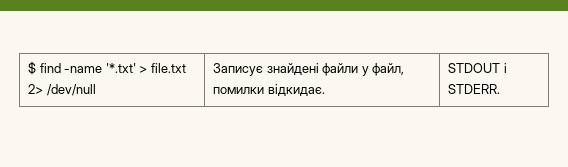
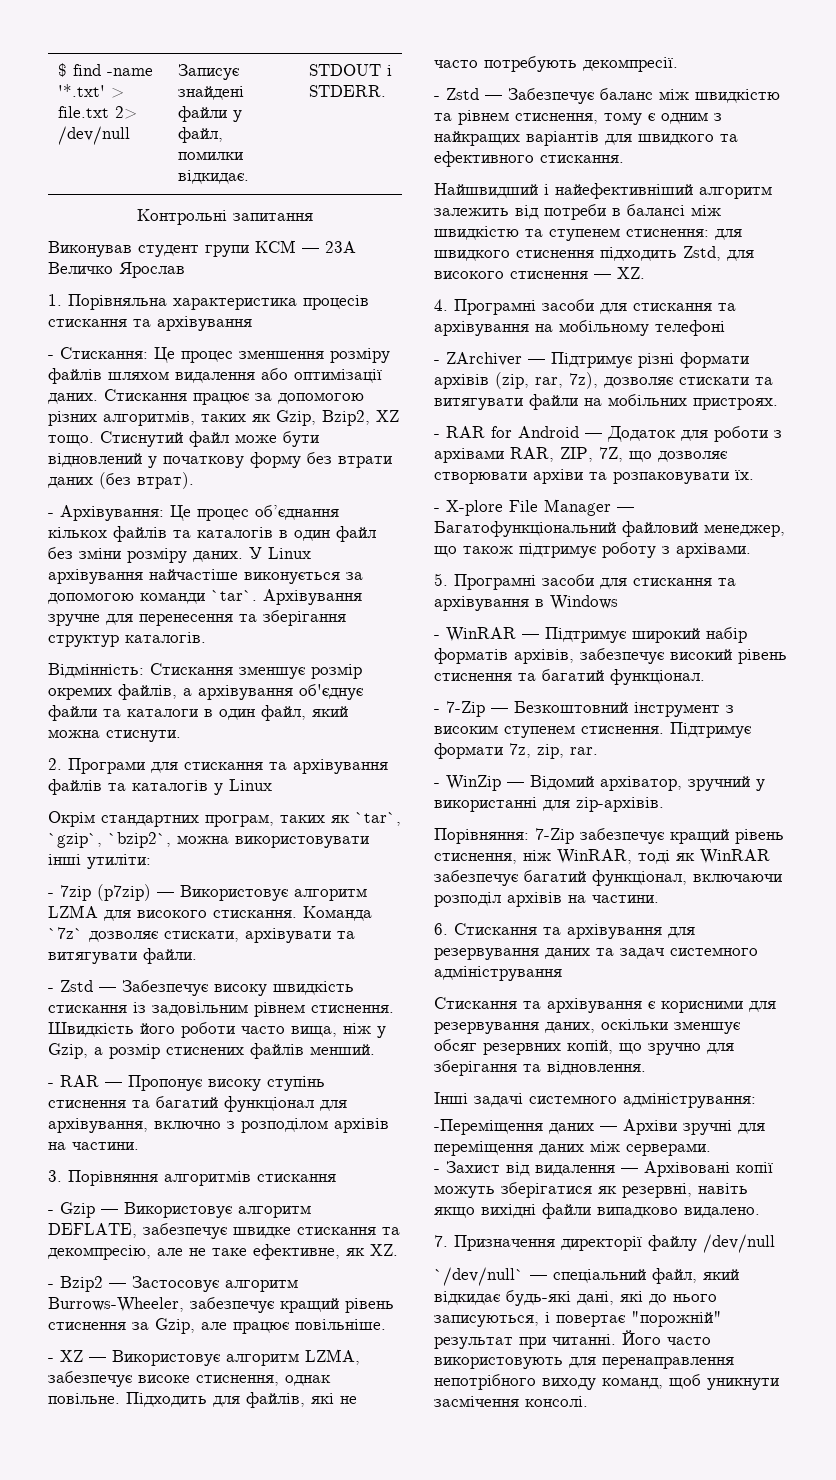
(500, 89) none -> [137,209,313,225] [48,240,356,257] [48,262,185,278] [48,294,369,310] [48,316,252,331] [48,347,390,363] [48,368,382,384] [48,389,364,405] [48,410,399,426] [48,431,319,447] [48,452,392,468] [48,472,194,489] [48,505,339,521] [48,526,376,542] [48,547,311,563] [48,569,363,584] [48,589,362,605] [48,610,346,626] [48,632,206,647] [48,663,362,679] [48,684,363,700] [48,705,348,721] [48,729,181,742] [48,758,388,774] [48,779,272,795] [48,811,401,827] [48,832,369,848] [48,854,151,869] [48,884,367,901] [48,905,372,921] [48,927,355,943] [48,948,197,964] [48,980,354,996] [48,1002,394,1017] [48,1022,386,1038] [48,1043,375,1059] [48,1075,325,1091] [48,1096,347,1112] [48,1118,389,1133] [48,1142,139,1150] [48,1170,336,1186] [48,1202,311,1218] [48,1223,400,1239] [48,1244,398,1260] [48,1276,298,1292] [48,1297,394,1313] [48,1318,386,1334] [48,1349,360,1366] [48,1371,331,1387] [48,1392,357,1408] [434,56,678,72] [434,88,780,104] [434,110,722,125] [434,131,738,146] [434,151,624,167] [434,183,772,199] [434,204,721,220] [434,226,742,241] [434,246,754,261] [434,267,645,279] [434,299,736,315] [434,320,725,336] [434,352,749,368] [434,372,773,389] [434,394,778,410] [434,426,782,442] [434,447,727,463] [434,469,754,484] [434,499,634,516] [434,521,785,537] [434,542,751,558] [434,573,736,590] [434,595,618,611] [434,627,747,643] [434,648,787,664] [434,669,705,685] [434,701,734,717] [434,722,751,738] [434,743,598,759] [434,775,765,791] [434,797,664,812] [434,828,784,844] [434,849,770,864] [434,870,782,886] [434,892,659,907] [434,923,695,939] [434,947,758,960] [434,966,562,981] [434,997,776,1013] [434,1019,740,1034] [434,1039,734,1055] [434,1060,646,1076] [434,1092,756,1108] [434,1119,765,1135] [434,1141,711,1156] [434,1161,773,1177] [434,1182,748,1198] [434,1203,760,1219] [434,1234,775,1253] [434,1267,739,1286] [434,1290,717,1306] [434,1311,722,1327] [434,1330,711,1349] [434,1357,734,1369] [434,1374,779,1390] [434,1396,588,1407] // Контрольні запитання // Виконував студент групи КСМ — 23А Величко Ярослав // 1. Порівняльна характеристика процесів стискання та архівування // - Стискання: Це процес зменшення розміру файлів шляхом видалення або оптимізації даних. Стискання працює за допомогою різних алгоритмів, таких як Gzip, Bzip2, XZ тощо. Стиснутий файл може бути відновлений у початкову форму без втрати даних (без втрат). // - Архівування: Це процес об’єднання кількох файлів та каталогів в один файл без зміни розміру даних. У Linux архівування найчастіше виконується за допомогою команди `tar`. Архівування зручне для перенесення та зберігання структур каталогів. // Відмінність: Стискання зменшує розмір окремих файлів, а архівування об'єднує файли та каталоги в один файл, який можна стиснути. // 2. Програми для стискання та архівування файлів та каталогів у Linux // Окрім стандартних програм, таких як `tar`, `gzip`, `bzip2`, можна використовувати інші утиліти: // - 7zip (p7zip) — Використовує алгоритм LZMA для високого стискання. Команда `7z` дозволяє стискати, архівувати та витягувати файли. // - Zstd — Забезпечує високу швидкість стискання із задовільним рівнем стиснення. Швидкість його роботи часто вища, ніж у Gzip, а розмір стиснених файлів менший. // - RAR — Пропонує високу ступінь стиснення та багатий функціонал для архівування, включно з розподілом архівів на частини. // 3. Порівняння алгоритмів стискання // - Gzip — Використовує алгоритм DEFLATE, забезпечує швидке стискання та декомпресію, але не таке ефективне, як XZ. // - Bzip2 — Застосовує алгоритм Burrows-Wheeler, забезпечує кращий рівень стиснення за Gzip, але працює повільніше. // - XZ — Використовує алгоритм LZMA, забезпечує високе стиснення, однак повільне. Підходить для файлів, які не часто потребують декомпресії. // - Zstd — Забезпечує баланс між швидкістю та рівнем стиснення, тому є одним з найкращих варіантів для швидкого та ефективного стискання. // Найшвидший і найефективніший алгоритм залежить від потреби в балансі між швидкістю та ступенем стиснення: для швидкого стиснення підходить Zstd, для високого стиснення — XZ. // 4. Програмні засоби для стискання та архівування на мобільному телефоні // - ZArchiver — Підтримує різні формати архівів (zip, rar, 7z), дозволяє стискати та витягувати файли на мобільних пристроях. // - RAR for Android — Додаток для роботи з архівами RAR, ZIP, 7Z, що дозволяє створювати архіви та розпаковувати їх. // - X-plore File Manager — Багатофункціональний файловий менеджер, що також підтримує роботу з архівами. // 5. Програмні засоби для стискання та архівування в Windows // - WinRAR — Підтримує широкий набір форматів архівів, забезпечує високий рівень стиснення та багатий функціонал. // - 7-Zip — Безкоштовний інструмент з високим ступенем стиснення. Підтримує формати 7z, zip, rar. // - WinZip — Відомий архіватор, зручний у використанні для zip-архівів. // Порівняння: 7-Zip забезпечує кращий рівень стиснення, ніж WinRAR, тоді як WinRAR забезпечує багатий функціонал, включаючи розподіл архівів на частини. // 6. Стискання та архівування для резервування даних та задач системного адміністрування // Стискання та архівування є корисними для резервування даних, оскільки зменшує обсяг резервних копій, що зручно для зберігання та відновлення. // Інші задачі системного адміністрування: // -Переміщення даних — Архіви зручні для переміщення даних між серверами. // - Захист від видалення — Архівовані копії можуть зберігатися як резервні, навіть якщо вихідні файли випадково видалено. // 7. Призначення директорії файлу /dev/null // `/dev/null` — спеціальний файл, який відкидає будь-які дані, які до нього записуються, і повертає "порожній" результат при читанні. Його часто використовують для перенаправлення непотрібного виходу команд, щоб уникнути засмічення консолі.

